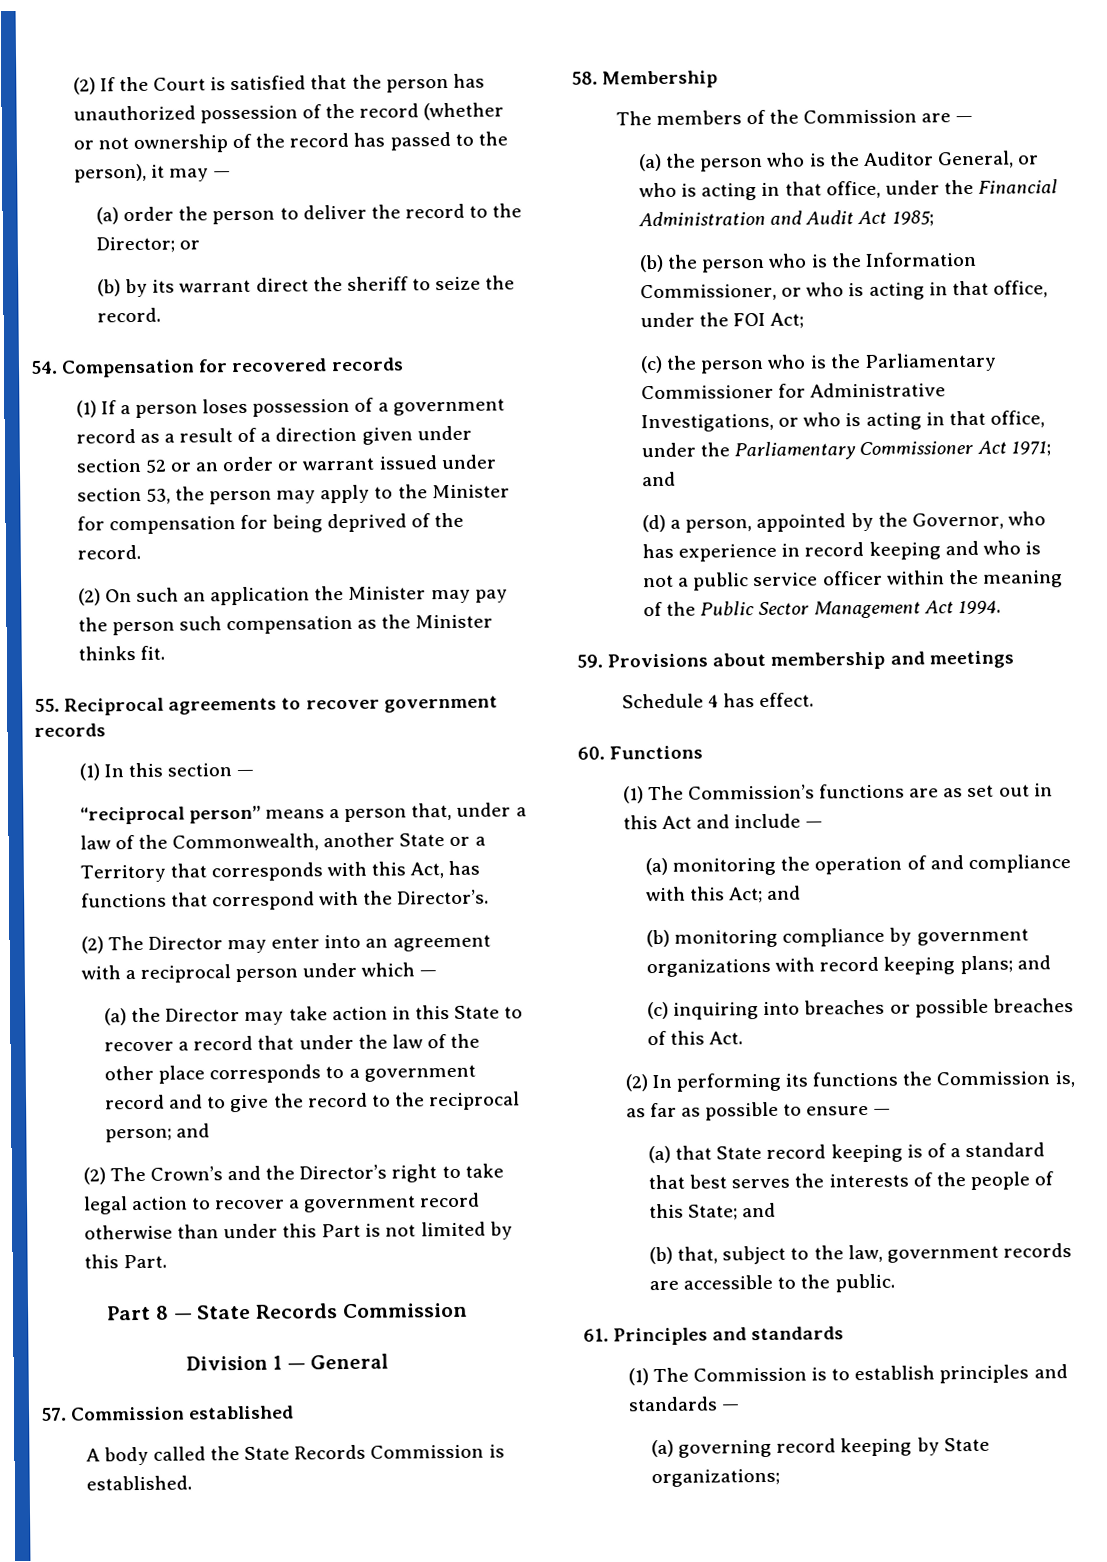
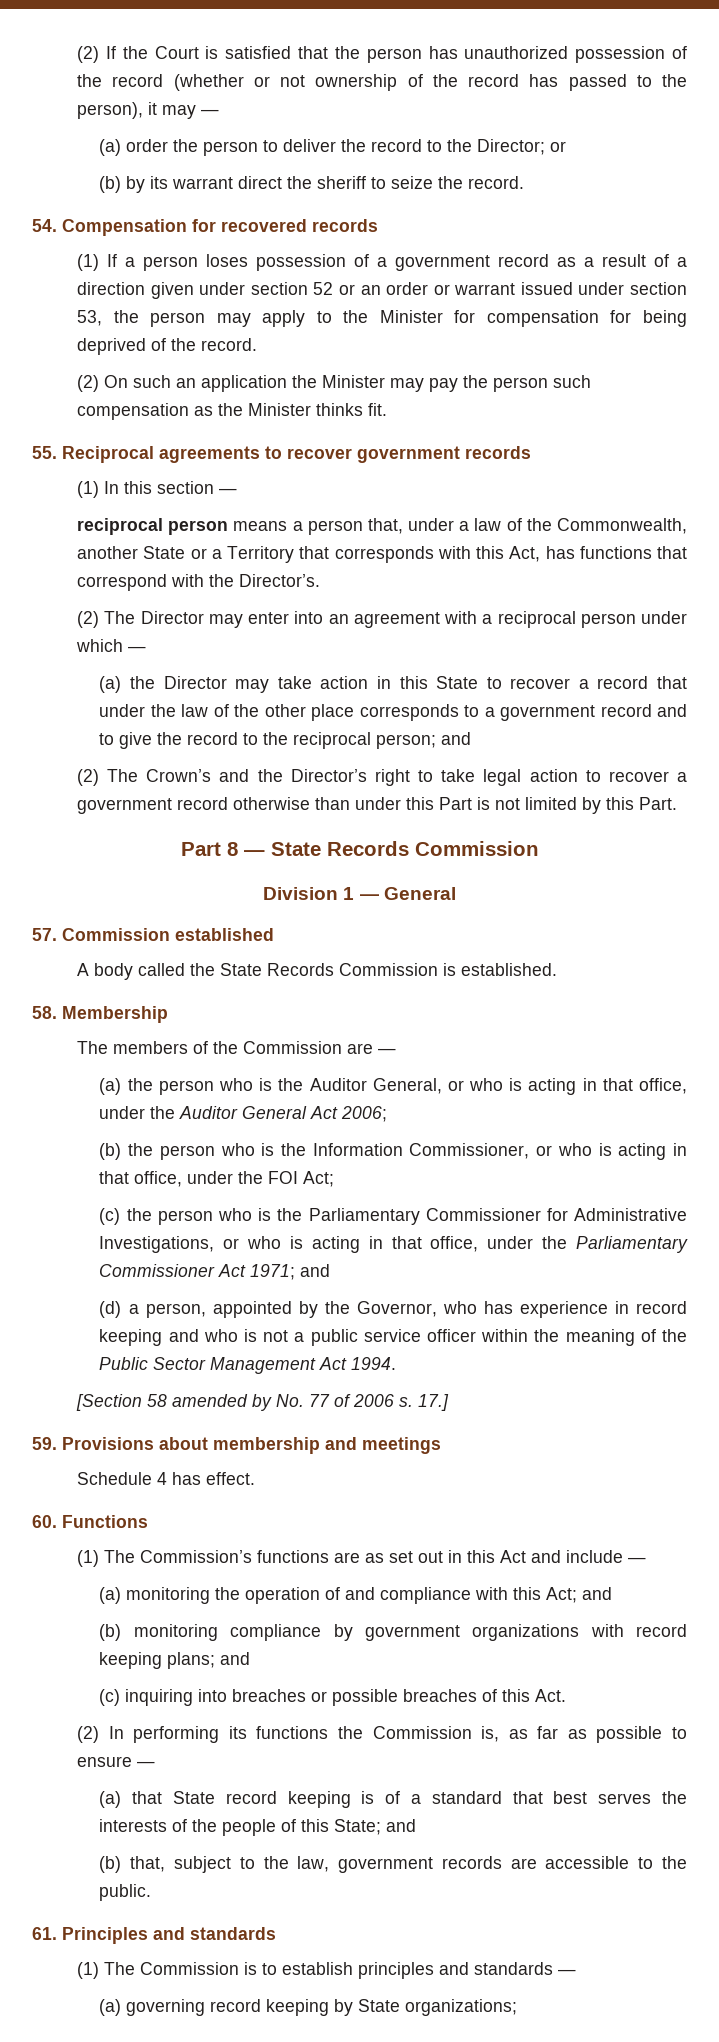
[79,805,261,825] “reciprocal person” -> [76,518,229,535] reciprocal person
[978,179,1059,194] [638,210,934,227] Financial Administration and Audit Act 1985; -> [179,1106,388,1122] Auditor General Act 2006;
(1001, 607) none -> [75,1394,449,1411] // [Section 58 amended by No. 77 of 2006 s. 17.]

